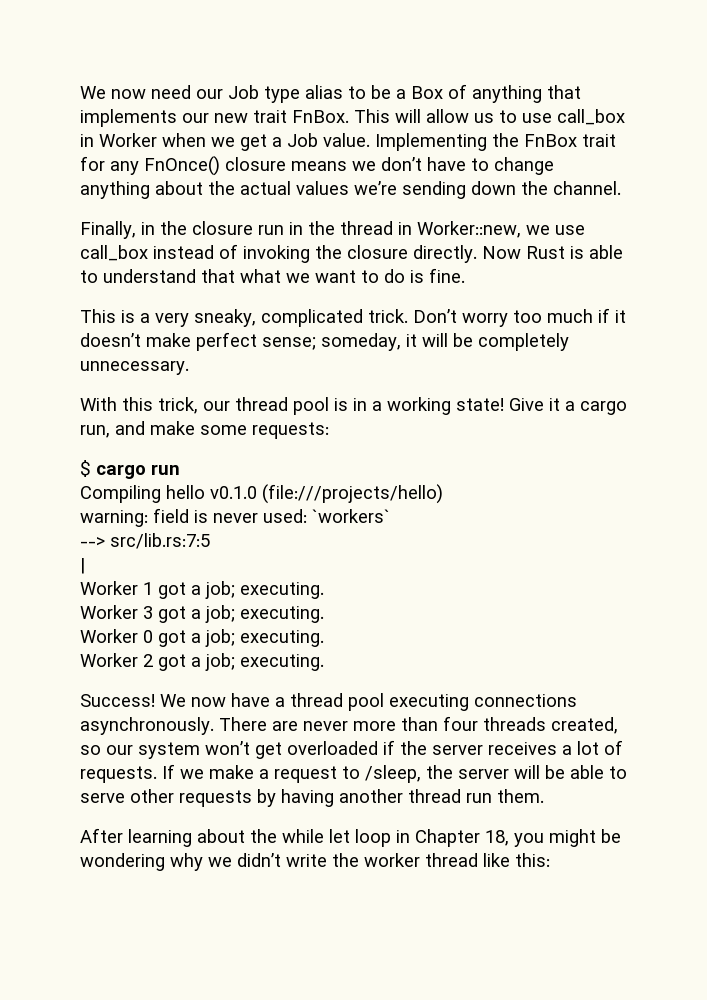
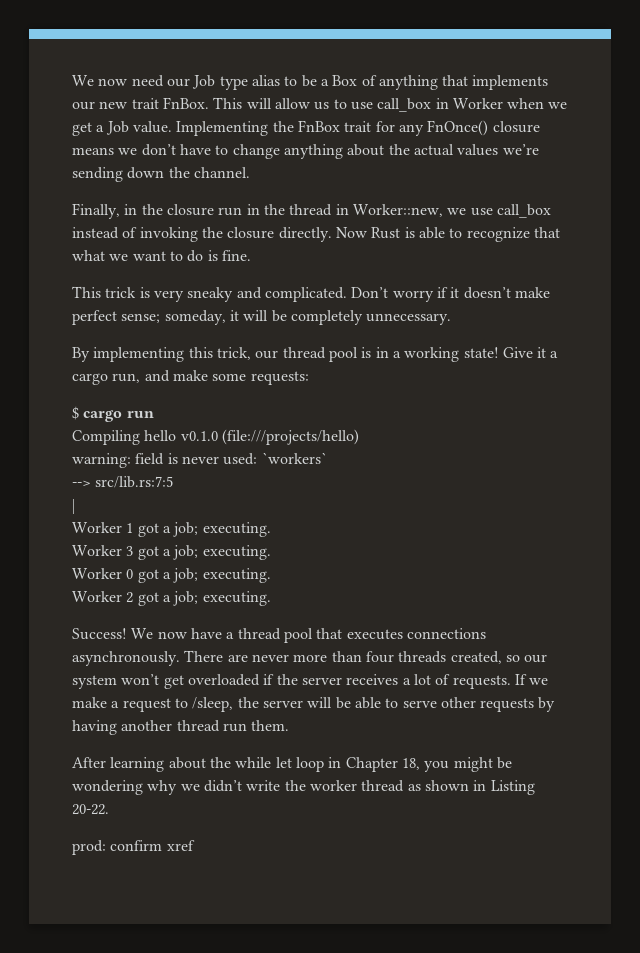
[103,269,196,283] understand -> [466,227,530,242] recognize
[121,309,593,327] is a very sneaky, complicated trick. Don’t worry too much -> [105,287,434,302] trick is very sneaky and complicated. Don’t worry
[80,397,117,411] With -> [72,347,185,362] By implementing
[389,694,469,711] executing -> [316,628,403,640] that executes
[483,853,550,867] like this: -> [407,780,535,795] [72,804,109,815] [72,840,195,855] as shown in Listing 20-22. // prod: confirm xref

